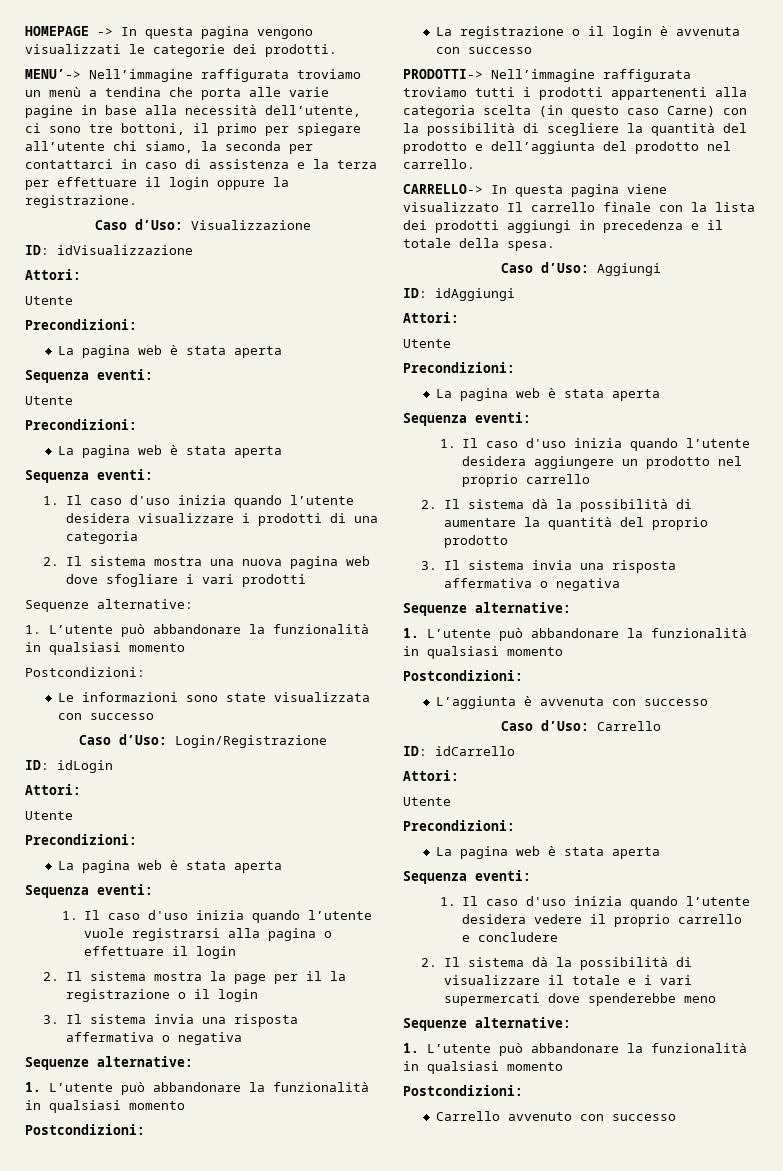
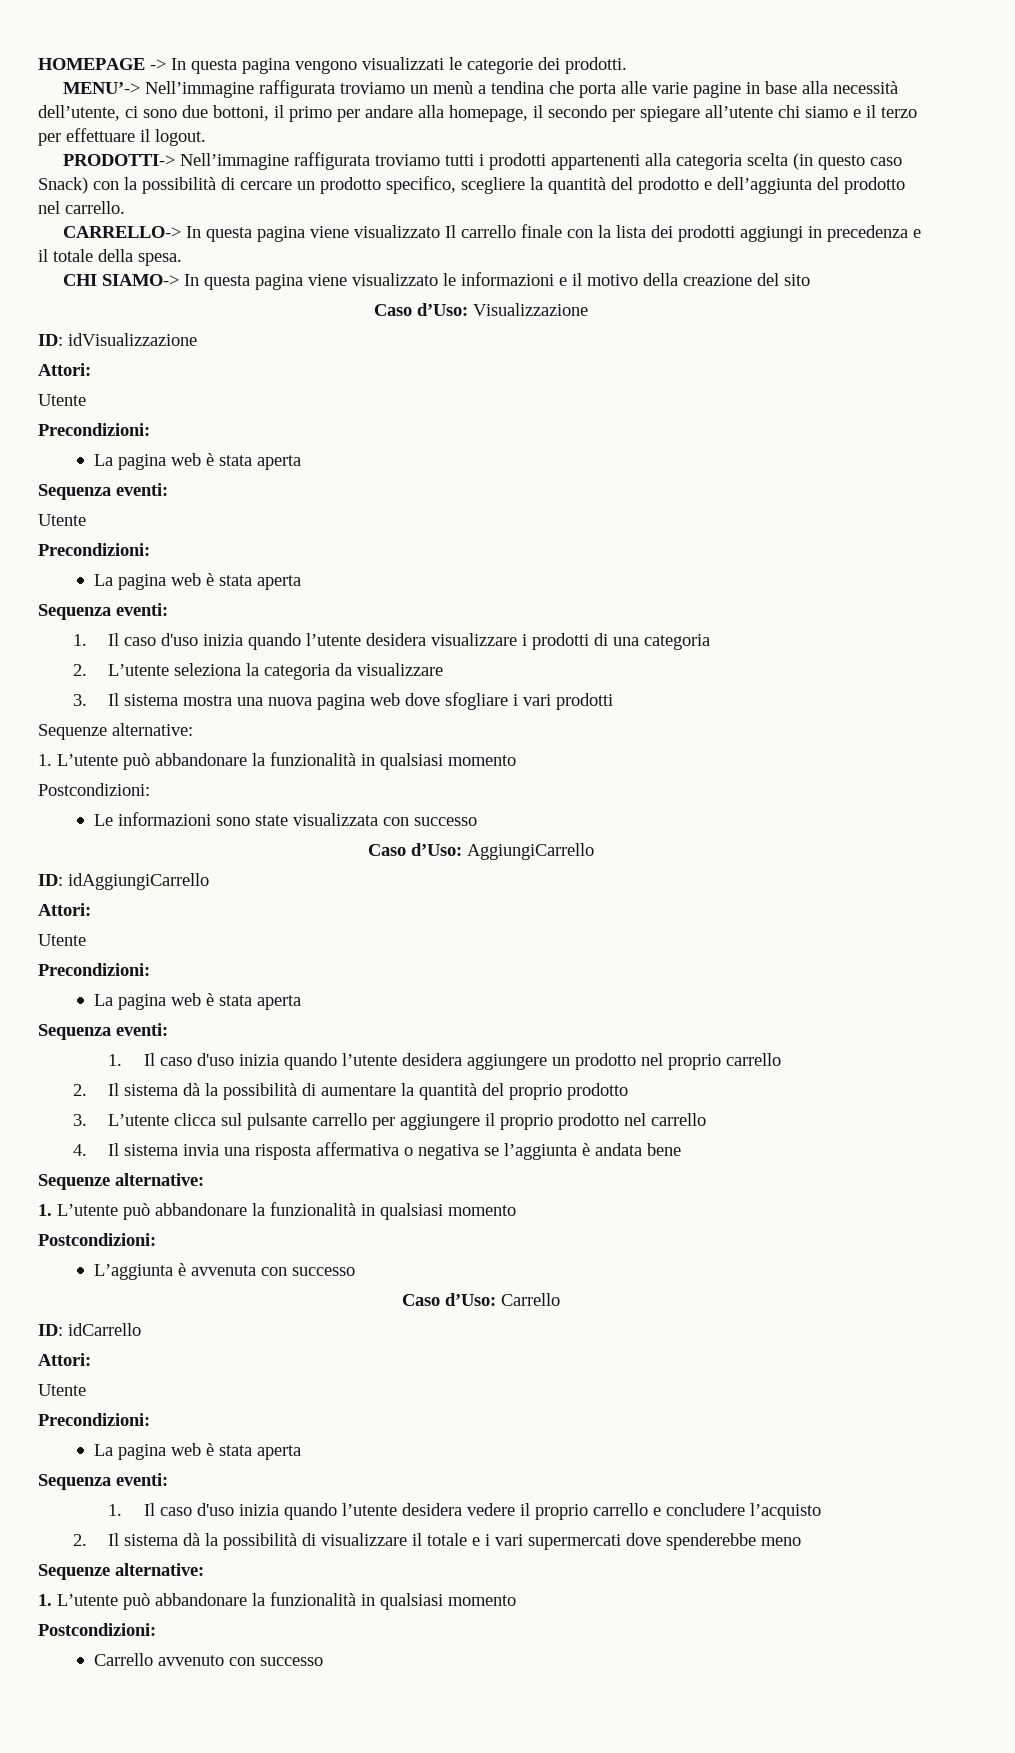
[89,124,113,133] tre -> [182,105,208,118] due
[297,123,361,136] [25,141,313,154] [25,159,377,169] [25,177,289,190] [25,195,137,208] spiegare all’utente chi siamo, la seconda per contattarci in caso di assistenza e la terza per effettuare il login oppure la registrazione. -> [365,105,917,122] [38,128,206,146] [63,152,903,170] [38,176,905,194] [38,201,125,214] [63,224,922,242] [38,249,182,266] [63,272,811,290] andare alla homepage, il secondo per spiegare all’utente chi siamo e il terzo per effettuare il logout. // PRODOTTI-> Nell’immagine raffigurata troviamo tutti i prodotti appartenenti alla categoria scelta (in questo caso Snack) con la possibilità di cercare un prodotto specifico, scegliere la quantità del prodotto e dell’aggiunta del prodotto nel carrello. // CARRELLO-> In questa pagina viene visualizzato Il carrello finale con la lista dei prodotti aggiungi in precedenza e il totale della spesa. // CHI SIAMO-> In questa pagina viene visualizzato le informazioni e il motivo della creazione del sito
(60, 561) none -> [108,663,444,680] [73,694,88,706] L’utente seleziona la categoria da visualizzare // 3.
[174,735,327,748] [25,760,113,773] [25,784,81,795] [25,811,73,820] [25,834,137,845] [57,860,282,873] [25,884,153,898] [61,910,373,923] [84,928,333,941] [84,946,237,959] [43,971,346,984] [65,989,258,1002] [43,1014,298,1027] [65,1032,242,1045] [25,1056,193,1070] [25,1082,369,1095] [25,1100,185,1113] [25,1124,145,1135] [435,26,740,39] [435,47,532,54] [403,69,691,82] [403,87,747,100] [403,105,747,118] [403,123,747,136] [403,141,731,154] [403,159,475,169] [403,184,667,197] [403,202,755,212] [403,220,723,233] [403,238,555,251] [500,262,661,276] [403,288,515,301] Login/Registrazione // ID: idLogin // Attori: // Utente // Precondizioni: // La pagina web è stata aperta // Sequenza eventi: // 1. Il caso d'uso inizia quando l’utente vuole registrarsi alla pagina o effettuare il login // 2. Il sistema mostra la page per il la registrazione o il login // 3. Il sistema invia una risposta affermativa o negativa // Sequenze alternative: // 1. L’utente può abbandonare la funzionalità in qualsiasi momento // Postcondizioni: // La registrazione o il login è avvenuta con successo // PRODOTTI-> Nell’immagine raffigurata troviamo tutti i prodotti appartenenti alla categoria scelta (in questo caso Carne) con la possibilità di scegliere la quantità del prodotto e dell’aggiunta del prodotto nel carrello. // CARRELLO-> In questa pagina viene visualizzato Il carrello finale con la lista dei prodotti aggiungi in precedenza e il totale della spesa. // Caso d’Uso: Aggiungi // ID: idAggiungi -> [466,843,594,860] [38,873,209,890] AggiungiCarrello // ID: idAggiungiCarrello
[443,560,676,573] [443,578,620,591] Il sistema invia una risposta affermativa o negativa -> [108,1113,707,1130] [73,1142,682,1160] L’utente clicca sul pulsante carrello per aggiungere il proprio prodotto nel carrello // 4. Il sistema invia una risposta affermativa o negativa se l’aggiunta è andata bene
(559, 937) none -> [749,1503,821,1520] l’acquisto

